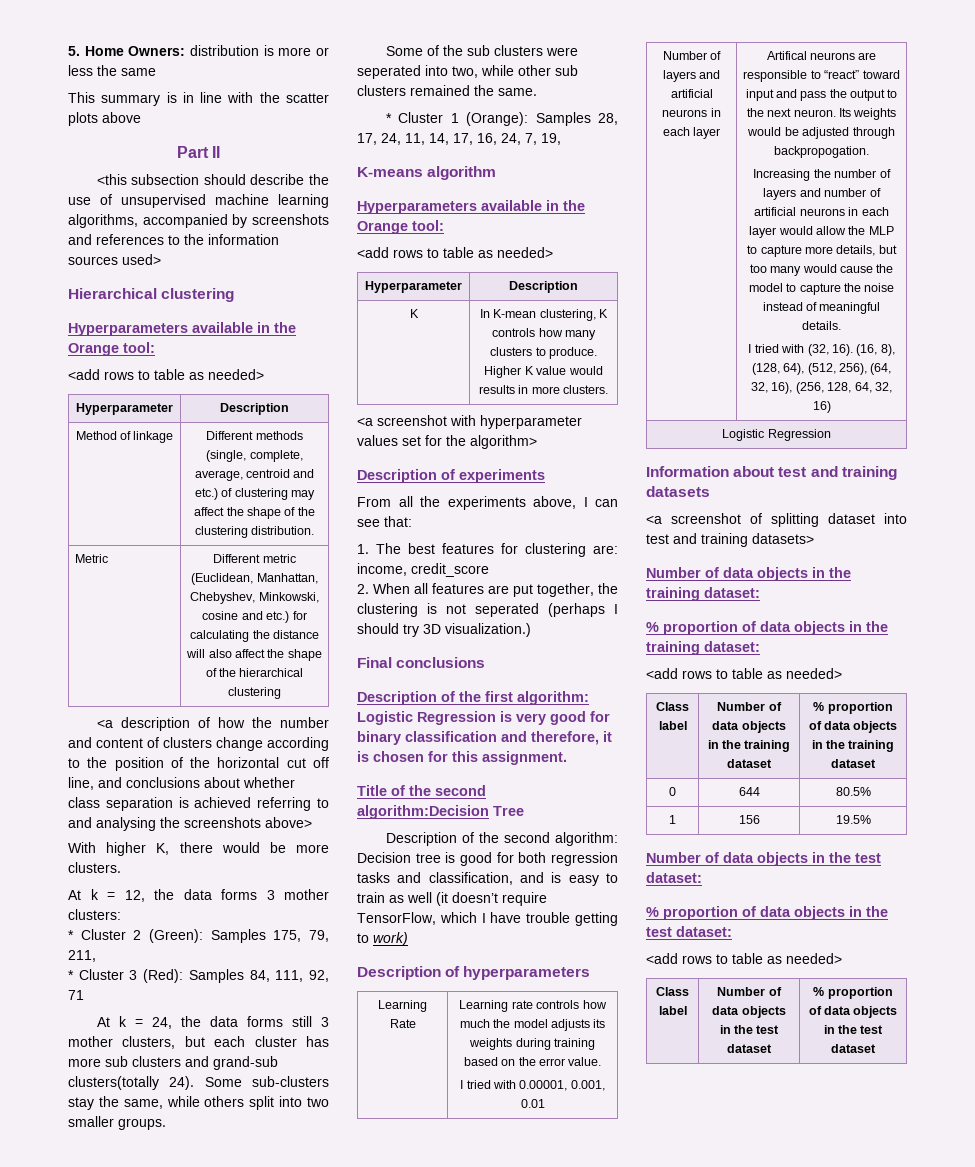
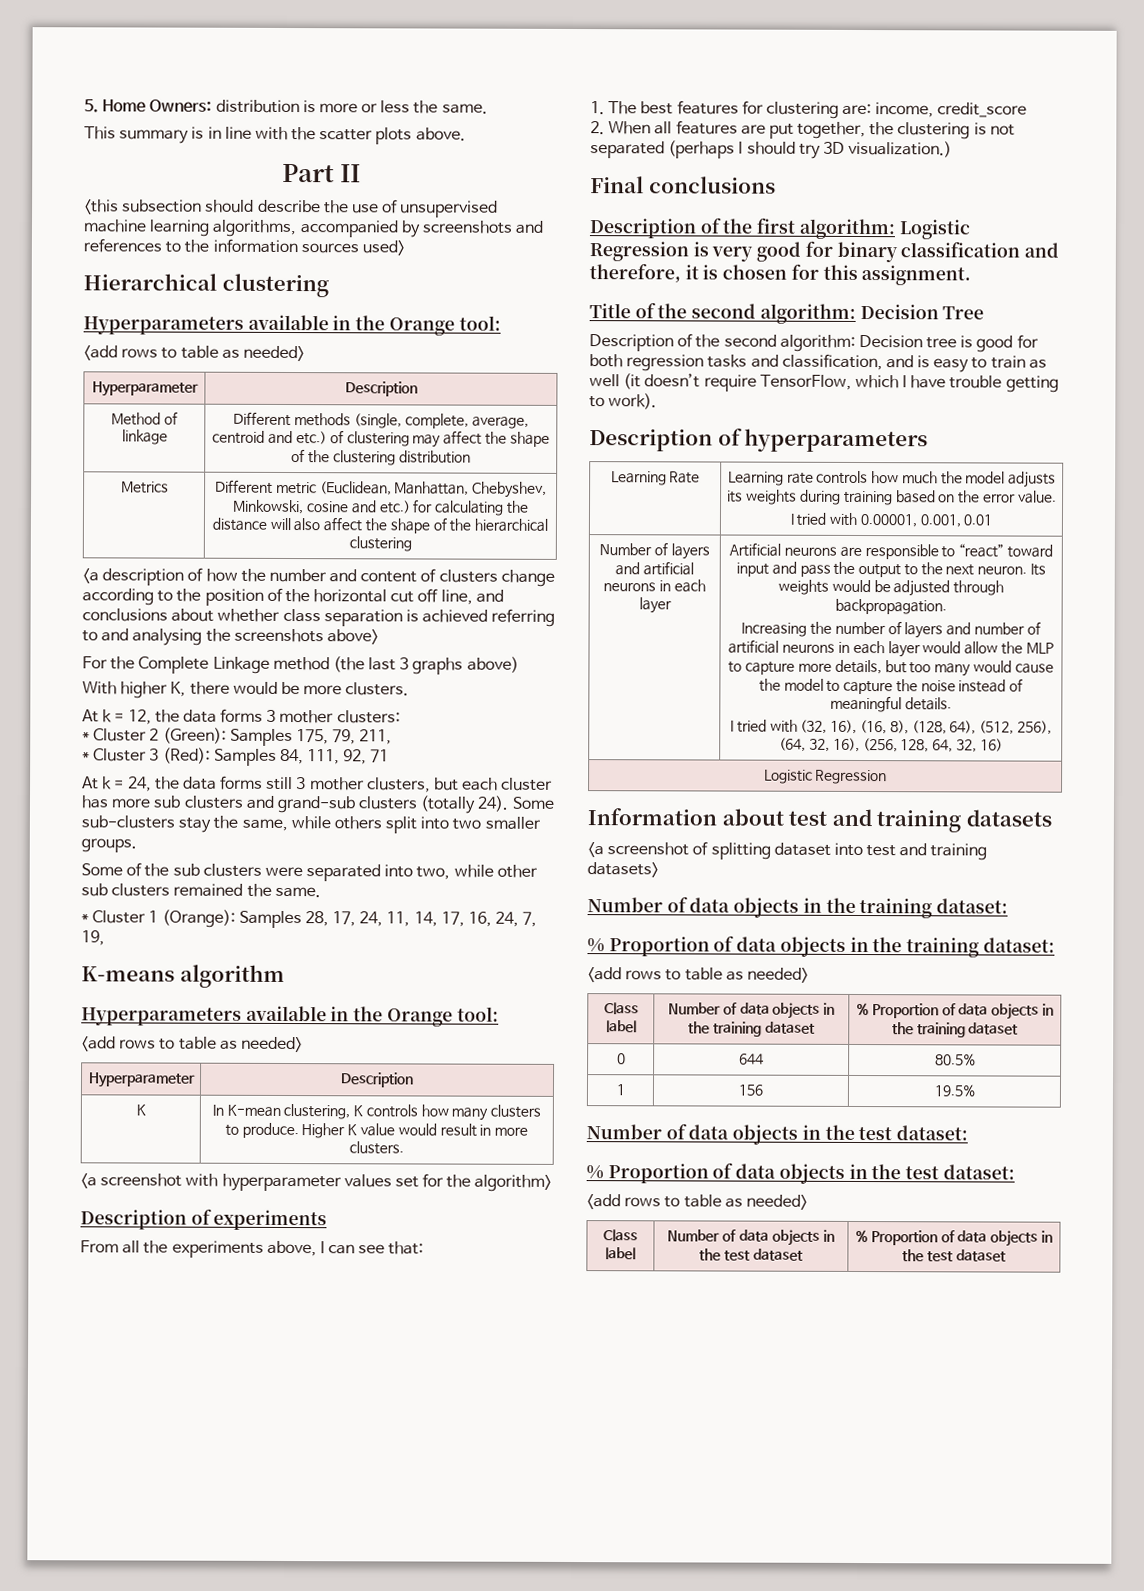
[121,68,156,76] same -> [441,103,488,114] same.
[102,112,141,123] above -> [415,127,466,141] above.
[251,526,315,535] [75,554,109,563] distribution. // Metric -> [398,450,471,464] [120,481,169,494] distribution // Metrics
(312, 822) none -> [82,656,519,675] // For the Complete Linkage method (the last 3 graphs above)
[68,1076,159,1090] clusters(totally -> [358,795,476,814] clusters (totally
[357,65,421,79] seperated -> [306,864,382,882] separated
[478,385,515,394] results -> [439,1123,477,1137] result
[475,603,539,617] seperated -> [590,141,665,159] separated
[357,805,489,819] algorithm:Decision -> [759,303,939,324] algorithm: Decision
[373,932,408,946] work) -> [608,393,658,410] work).
[766,51,807,60] Artifical -> [729,542,782,557] Artificial
[774,146,869,158] backpropogation. -> [835,598,947,615] backpropagation.
[831,344,853,356] 16). -> [830,719,858,734] 16),
[663,621,738,635] proportion -> [608,936,710,957] Proportion
[827,702,893,714] proportion -> [871,1003,939,1019] Proportion
[663,906,738,920] proportion -> [607,1163,709,1184] Proportion
[827,987,893,999] proportion -> [870,1230,938,1246] Proportion

